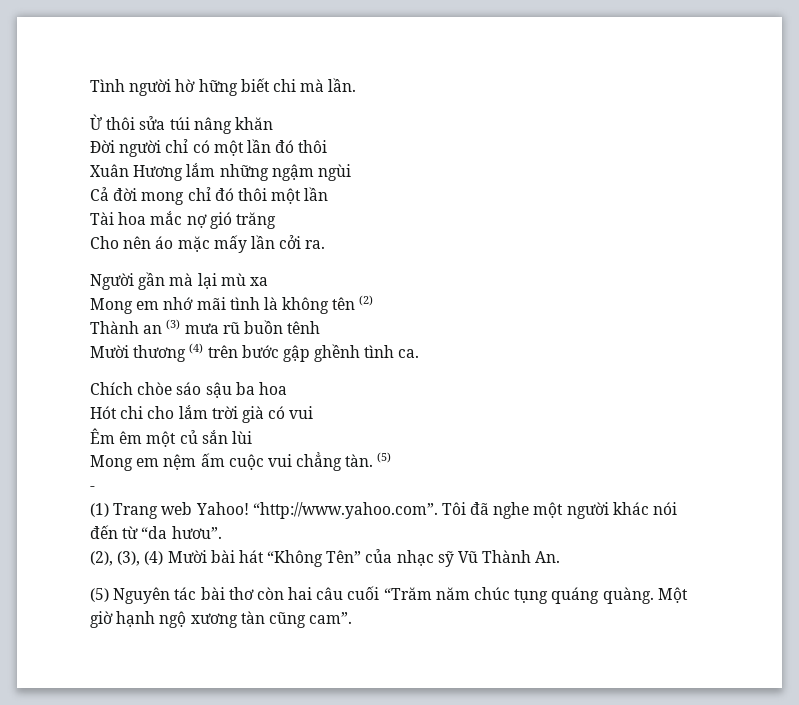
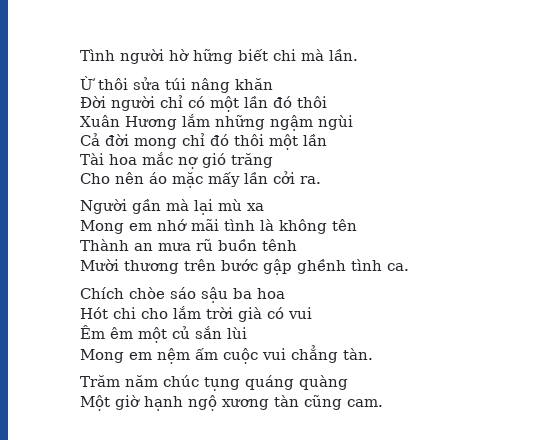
[359,295,374,306] (2) -> (357, 225) none
[166,319,181,330] (3) -> (153, 247) none
[189,343,204,354] (4) -> (179, 267) none
[377,452,392,463] [90,486,95,491] [90,502,678,519] [90,525,222,539] [90,549,561,567] [90,586,432,604] (5) // - // (1) Trang web Yahoo! “http://www.yahoo.com”. Tôi đã nghe một người khác nói đến từ “da hươu”. // (2), (3), (4) Mười bài hát “Không Tên” của nhạc sỹ Vũ Thành An. // (5) Nguyên tác bài thơ còn hai câu cuối “Trăm -> [80,375,120,387] // Trăm
[602,587,654,604] quàng. -> [299,375,348,390] quàng //
[309,612,353,624] cam”. -> [347,399,383,407] cam.

